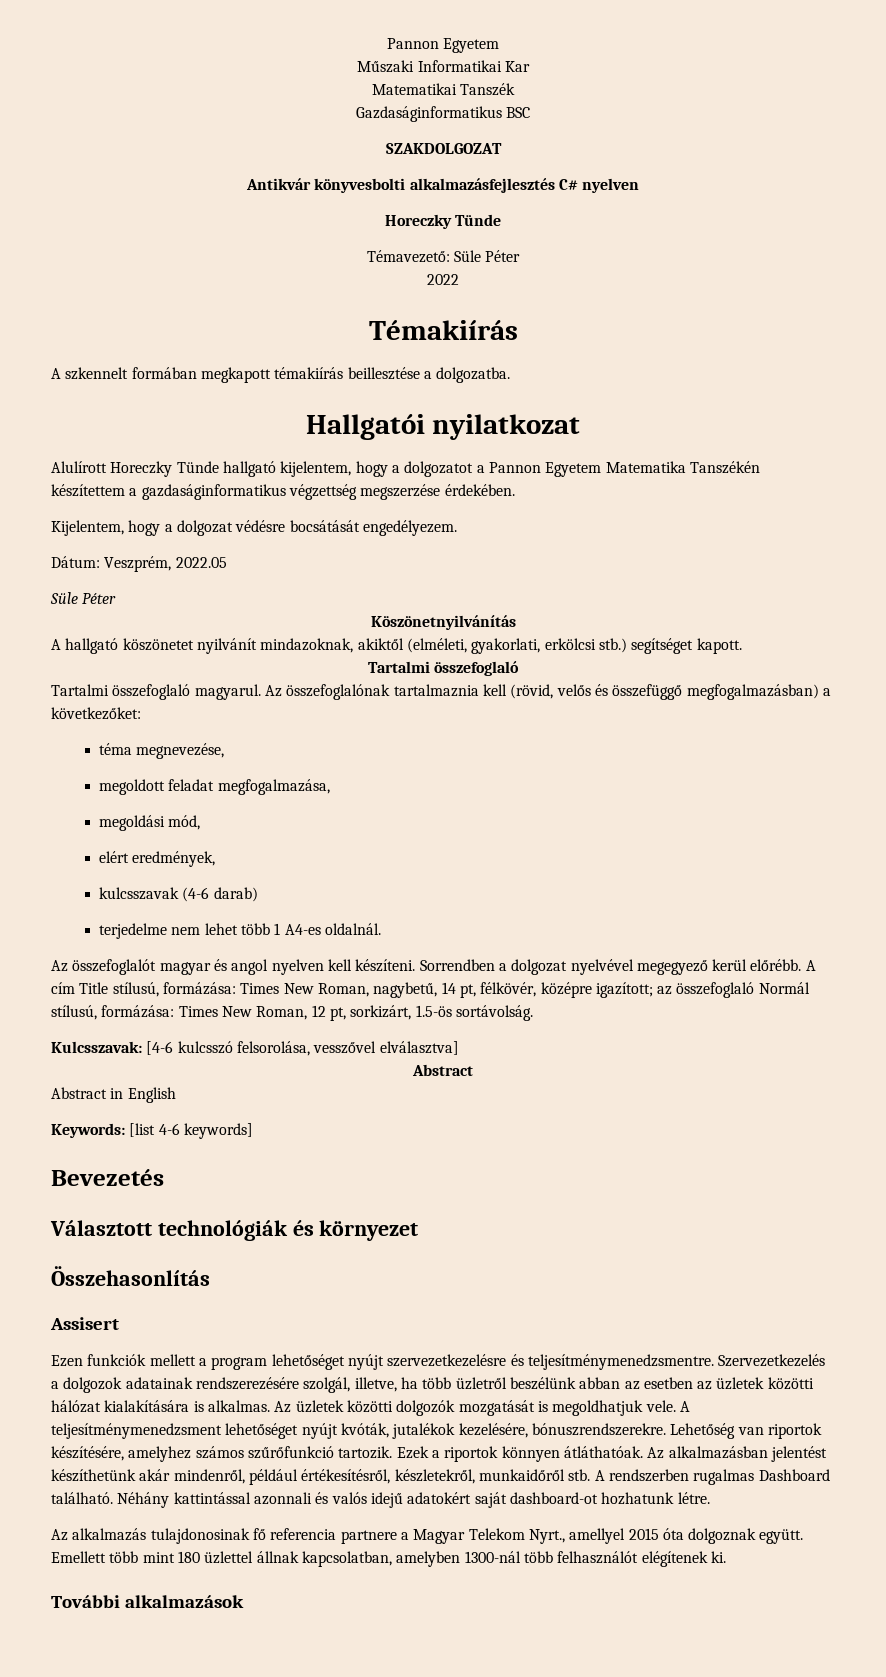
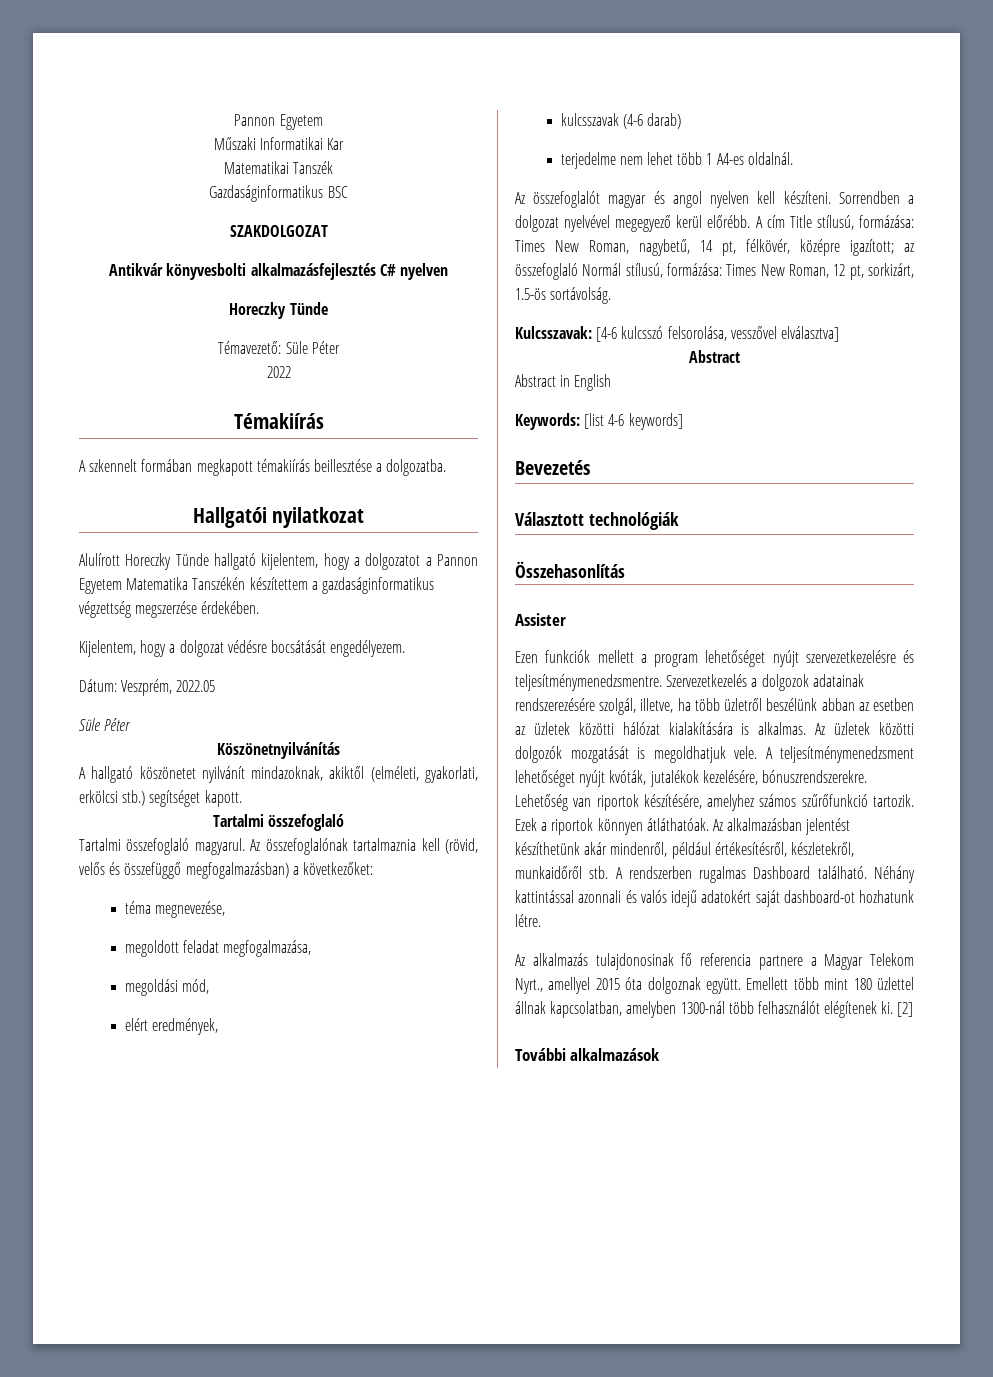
[292,1220,419,1241] és környezet -> (679, 521) none
[50,1317,119,1330] Assisert -> [515,613,566,626] Assister
(726, 1557) none -> [897,1002,914,1017] [2]

